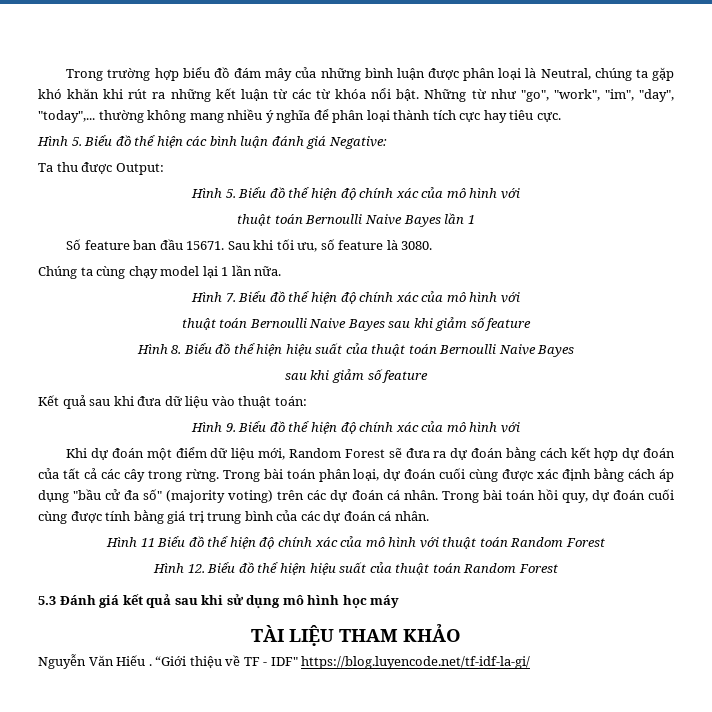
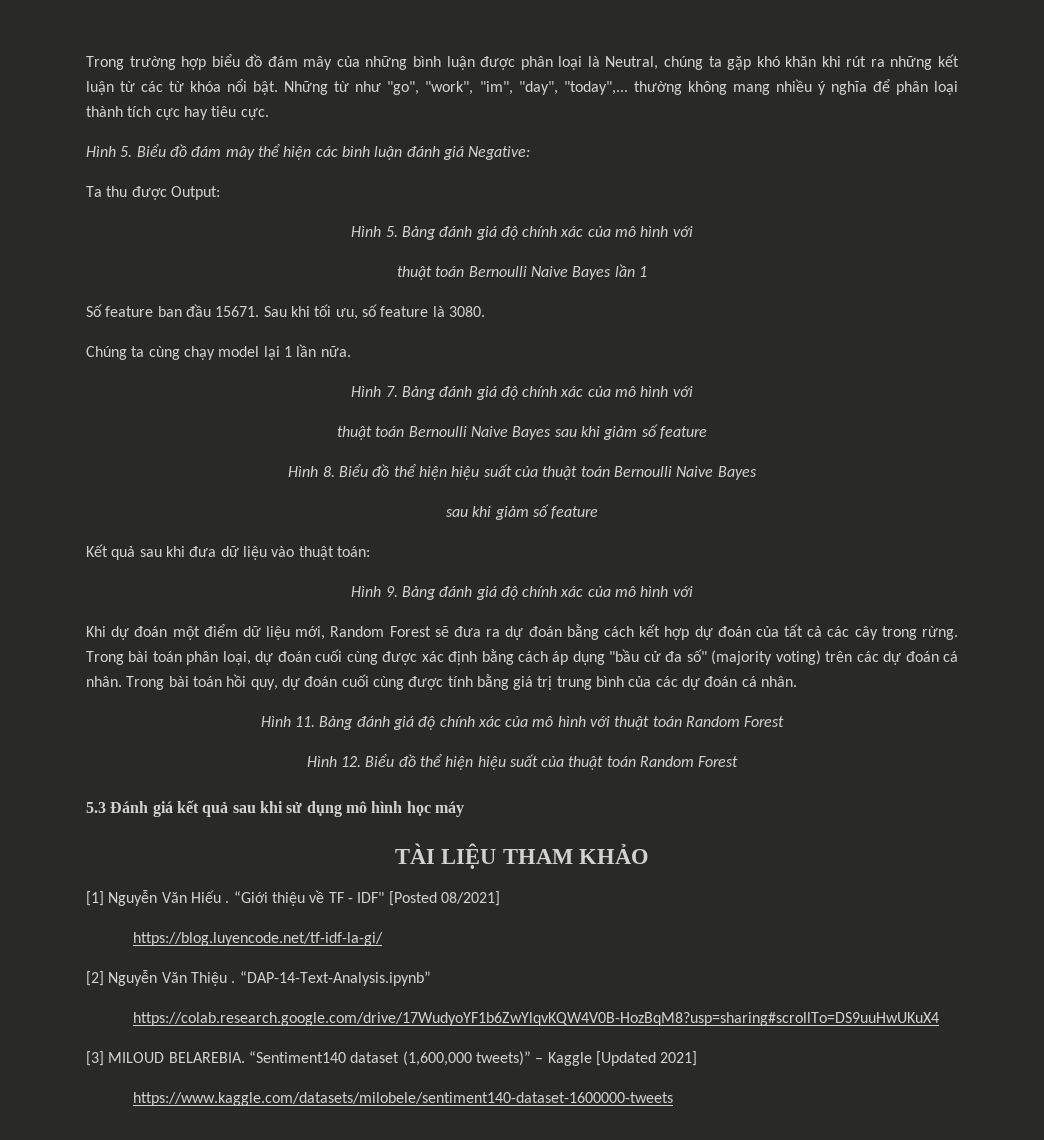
(131, 140) none -> [191,146,255,160] đám mây
[238,187,337,200] Biểu đồ thể hiện -> [401,226,497,240] Bảng đánh giá
[238,291,337,304] Biểu đồ thể hiện -> [401,386,497,400] Bảng đánh giá
[238,421,337,434] Biểu đồ thể hiện -> [401,586,497,600] Bảng đánh giá
[140,536,256,549] 11 Biểu đồ thể hiện -> [294,716,414,730] 11. Bảng đánh giá
(461, 633) none -> [86,891,104,906] [1]
(298, 661) none -> [388,891,500,906] [Posted 08/2021] //
(531, 662) none -> [86,970,431,986] [132,1012,939,1026] [86,1051,698,1066] [132,1092,673,1106] // [2] Nguyễn Văn Thiệu . “DAP-14-Text-Analysis.ipynb” // https://colab.research.google.com/drive/17WudyoYF1b6ZwYlqvKQW4V0B-HozBqM8?usp=sharing#scrollTo=DS9uuHwUKuX4 // [3] MILOUD BELAREBIA. “Sentiment140 dataset (1,600,000 tweets)” – Kaggle [Updated 2021] // https://www.kaggle.com/datasets/milobele/sentiment140-dataset-1600000-tweets

